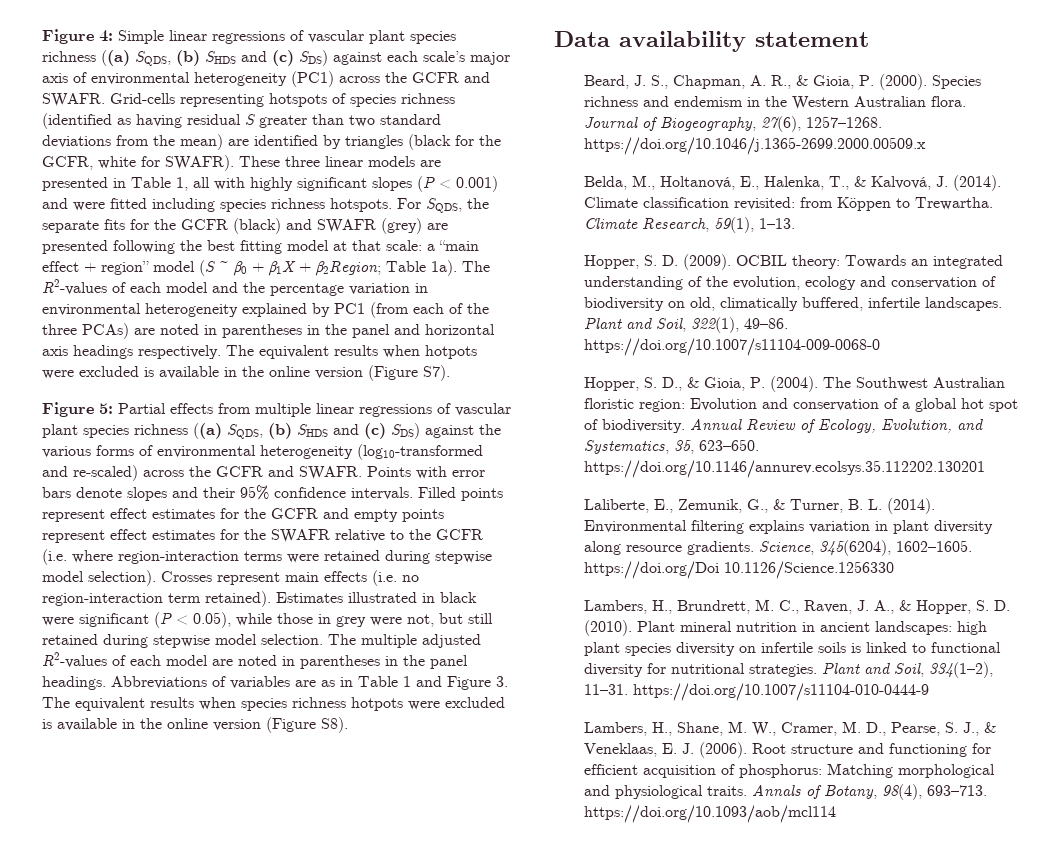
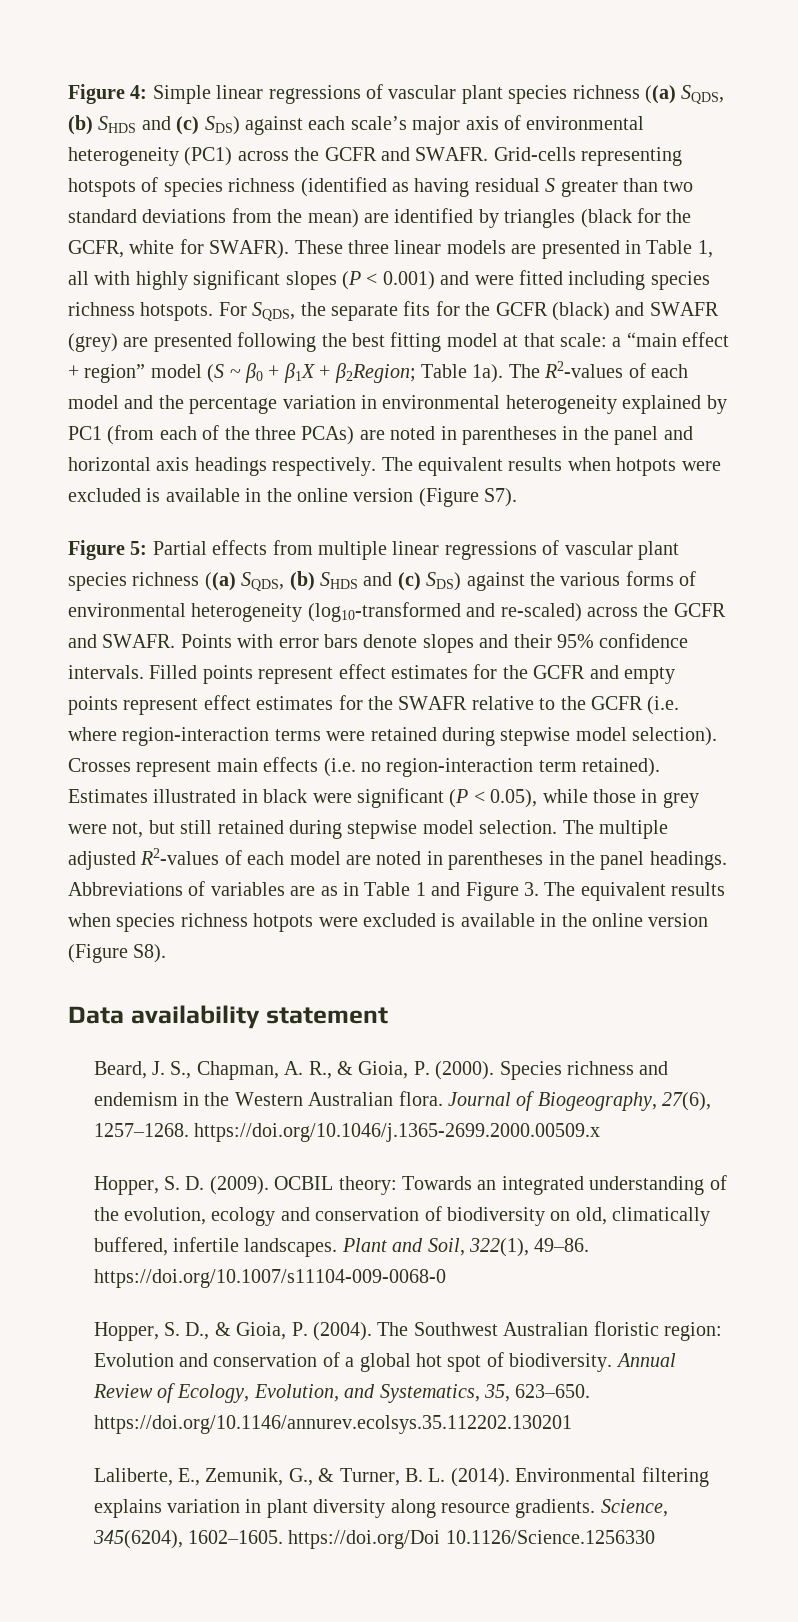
[583,175,1001,191] [583,197,993,211] [583,217,795,233] // Belda, M., Holtanová, E., Halenka, T., & Kalvová, J. (2014). Climate classification revisited: from Köppen to Trewartha. Climate Research, 59(1), 1–13. -> (600, 1132) none
[583,599,1010,614] [583,620,987,636] [583,642,1001,656] [583,662,993,678] [583,683,929,701] [583,721,996,736] [583,742,991,758] [583,763,995,778] [583,784,987,800] [583,805,836,823] // Lambers, H., Brundrett, M. C., Raven, J. A., & Hopper, S. D. (2010). Plant mineral nutrition in ancient landscapes: high plant species diversity on infertile soils is linked to functional diversity for nutritional strategies. Plant and Soil, 334(1–2), 11–31. https://doi.org/10.1007/s11104-010-0444-9 // Lambers, H., Shane, M. W., Cramer, M. D., Pearse, S. J., & Veneklaas, E. J. (2006). Root structure and functioning for efficient acquisition of phosphorus: Matching morphological and physiological traits. Annals of Botany, 98(4), 693–713. https://doi.org/10.1093/aob/mcl114 -> (655, 1537) none

